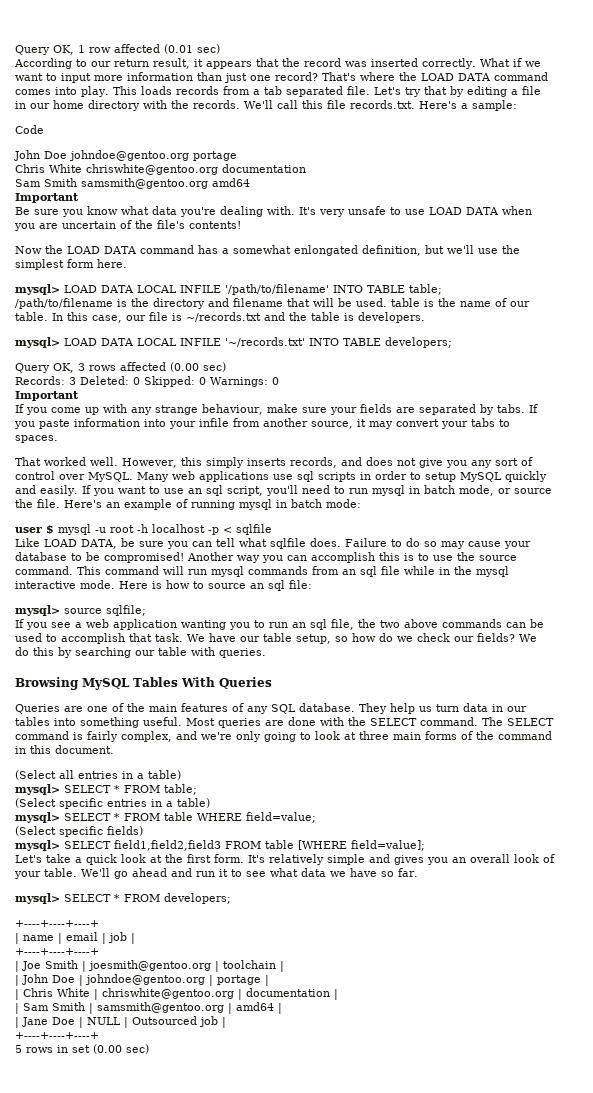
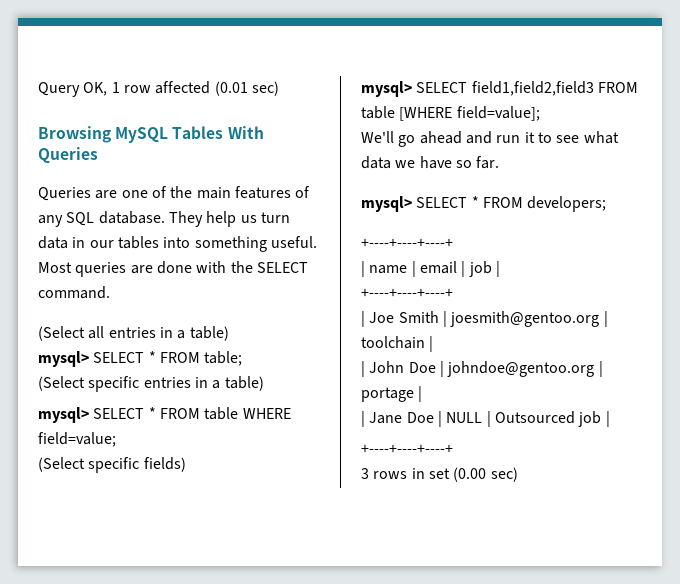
[14,58,541,69] [15,72,548,83] [15,86,541,97] [15,100,517,111] [15,125,44,134] [14,150,237,161] [15,164,306,175] [15,178,250,189] [15,193,79,203] [15,206,532,217] [14,220,241,231] [15,245,520,256] [15,259,127,270] [15,284,442,295] [15,298,530,309] [15,312,425,323] [15,337,452,348] [15,362,226,373] [15,376,279,387] [15,391,79,401] [15,404,538,415] [14,418,510,429] [15,435,58,443] [15,457,533,468] [15,471,547,482] [15,485,552,496] [15,499,361,510] [15,524,272,535] [15,538,531,549] [15,552,517,563] [15,566,509,577] [15,580,312,591] [15,605,146,616] [15,619,544,630] [15,633,537,644] [15,647,266,658] // According to our return result, it appears that the record was inserted correctly. What if we want to input more information than just one record? That's where the LOAD DATA command comes into play. This loads records from a tab separated file. Let's try that by editing a file in our home directory with the records. We'll call this file records.txt. Here's a sample: // Code // John Doe johndoe@gentoo.org portage // Chris White chriswhite@gentoo.org documentation // Sam Smith samsmith@gentoo.org amd64 // Important // Be sure you know what data you're dealing with. It's very unsafe to use LOAD DATA when you are uncertain of the file's contents! // Now the LOAD DATA command has a somewhat enlongated definition, but we'll use the simplest form here. // mysql> LOAD DATA LOCAL INFILE '/path/to/filename' INTO TABLE table; // /path/to/filename is the directory and filename that will be used. table is the name of our table. In this case, our file is ~/records.txt and the table is developers. // mysql> LOAD DATA LOCAL INFILE '~/records.txt' INTO TABLE developers; // Query OK, 3 rows affected (0.00 sec) // Records: 3 Deleted: 0 Skipped: 0 Warnings: 0 // Important // If you come up with any strange behaviour, make sure your fields are separated by tabs. If you paste information into your infile from another source, it may convert your tabs to spaces. // That worked well. However, this simply inserts records, and does not give you any sort of control over MySQL. Many web applications use sql scripts in order to setup MySQL quickly and easily. If you want to use an sql script, you'll need to run mysql in batch mode, or source the file. Here's an example of running mysql in batch mode: // user $ mysql -u root -h localhost -p < sqlfile // Like LOAD DATA, be sure you can tell what sqlfile does. Failure to do so may cause your database to be compromised! Another way you can accomplish this is to use the source command. This command will run mysql commands from an sql file while in the mysql interactive mode. Here is how to source an sql file: // mysql> source sqlfile; // If you see a web application wanting you to run an sql file, the two above commands can be used to accomplish that task. We have our table setup, so how do we check our fields? We do this by searching our table with queries. -> (279, 88) none
[482,717,554,726] [15,731,552,742] [15,745,114,754] The SELECT command is fairly complex, and we're only going to look at three main forms of the command in this document. -> (110, 292) none
[15,854,555,865] [14,868,77,879] Let's take a quick look at the first form. It's relatively simple and gives you an overall look of your table. -> (540, 113) none
[15,988,338,1000] [15,1002,282,1014] // | Chris White | chriswhite@gentoo.org | documentation | // | Sam Smith | samsmith@gentoo.org | amd64 | -> (423, 394) none
[15,1045,22,1053] 5 -> [361,468,369,479] 3

